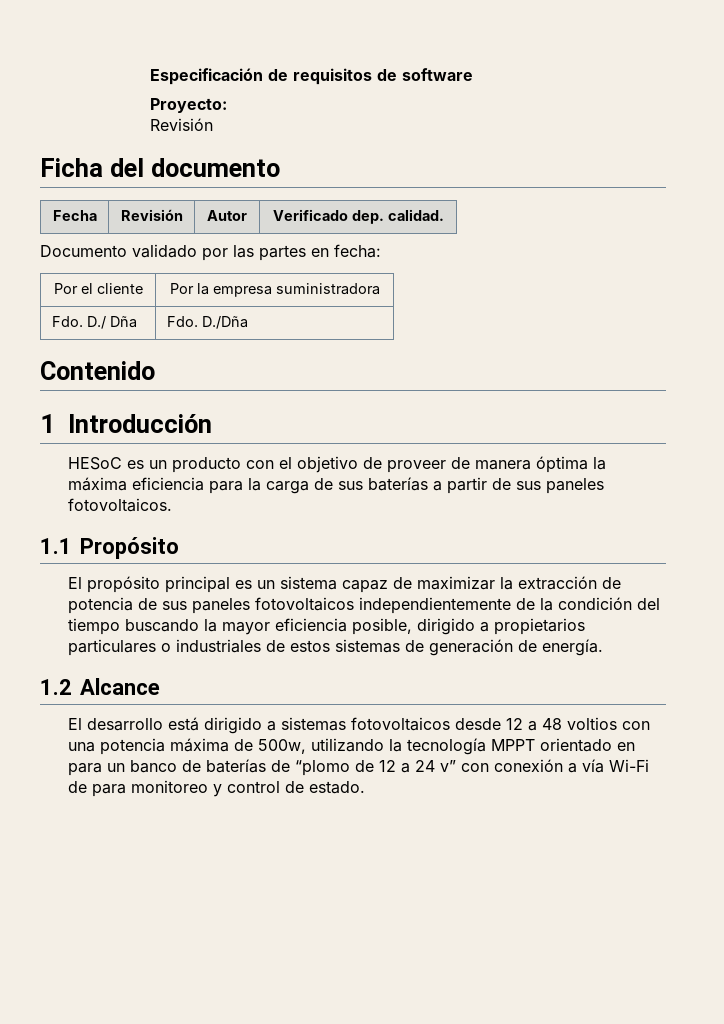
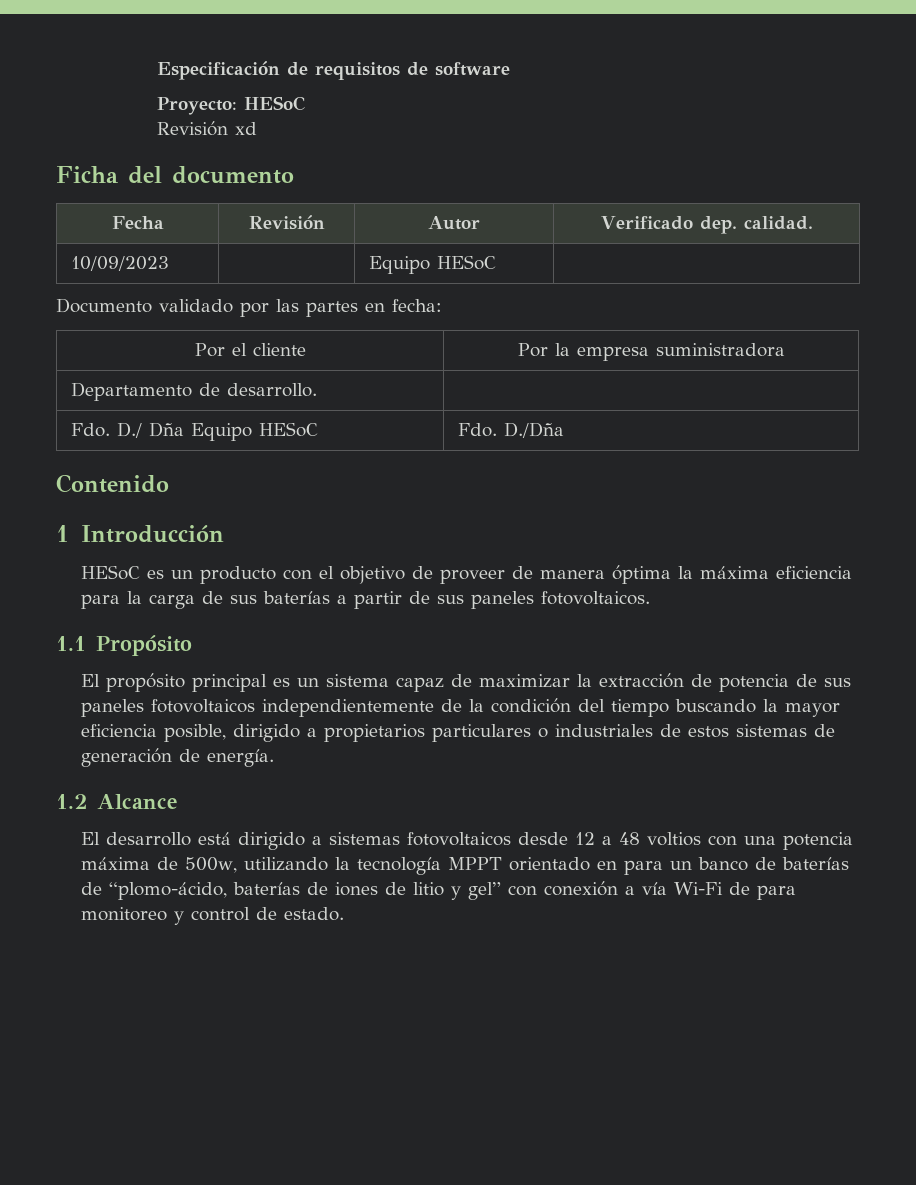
[150,118,214,131] // Revisión -> [243,96,305,111] [156,121,257,136] HESoC // Revisión xd
(444, 215) none -> [71,256,170,271] [369,255,497,274] // 10/09/2023 | | Equipo HESoC |
(380, 289) none -> [71,382,318,401] // Departamento de desarrollo. |
(137, 322) none -> [191,422,319,441] Equipo HESoC
[294,760,456,776] “plomo de 12 a 24 v” -> [109,882,502,900] “plomo-ácido, baterías de iones de litio y gel”

